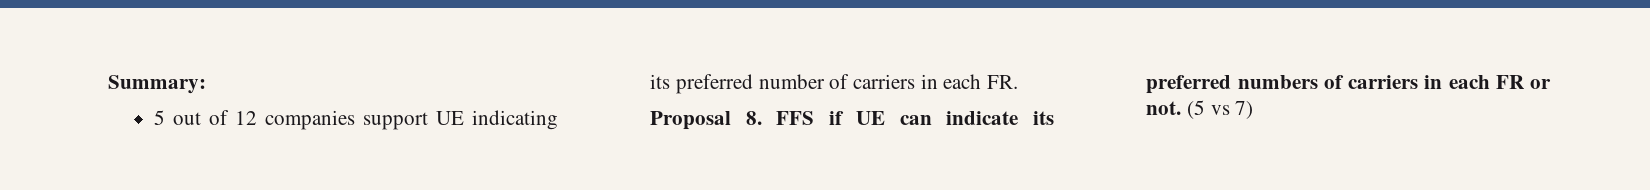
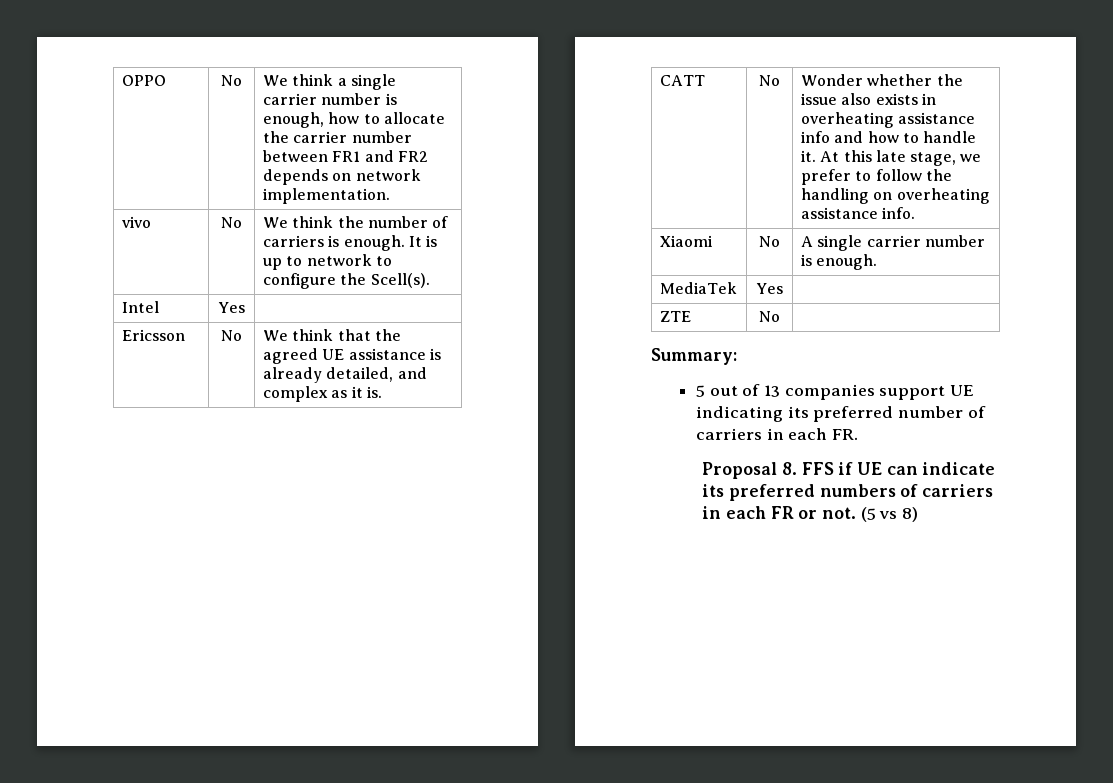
(108, 84) none -> [121,75,166,86] [221,75,242,86] [262,74,396,90] [262,93,397,105] [262,112,445,128] [262,131,412,143] [262,150,428,162] [262,169,421,185] [262,188,390,204] [121,216,151,228] [221,217,242,228] [262,216,449,228] [262,235,438,251] [262,254,392,270] [262,273,430,289] [121,301,159,313] [218,302,246,313] [121,329,185,341] [221,330,242,341] [262,329,401,341] [262,348,441,364] [262,367,427,383] [262,386,382,402] [659,75,705,86] [759,75,780,86] [800,74,963,86] [800,93,936,105] [800,112,976,128] [800,131,977,143] [800,150,982,166] [800,169,952,185] [800,188,990,204] [800,207,916,219] [659,235,713,247] [759,236,780,247] [800,235,985,251] [800,254,878,270] [659,282,737,294] [756,283,784,294] [659,311,691,322] [759,311,780,322] OPPO | No | We think a single carrier number is enough, how to allocate the carrier number between FR1 and FR2 depends on network implementation. // vivo | No | We think the number of carriers is enough. It is up to network to configure the Scell(s). // Intel | Yes | // Ericsson | No | We think that the agreed UE assistance is already detailed, and complex as it is. // CATT | No | Wonder whether the issue also exists in overheating assistance info and how to handle it. At this late stage, we prefer to follow the handling on overheating assistance info. // Xiaomi | No | A single carrier number is enough. // MediaTek | Yes | // ZTE | No | //
[235,111,258,125] 12 -> [763,385,780,397] 13
[1235,101,1254,119] 7) -> [902,507,919,522] 8)

